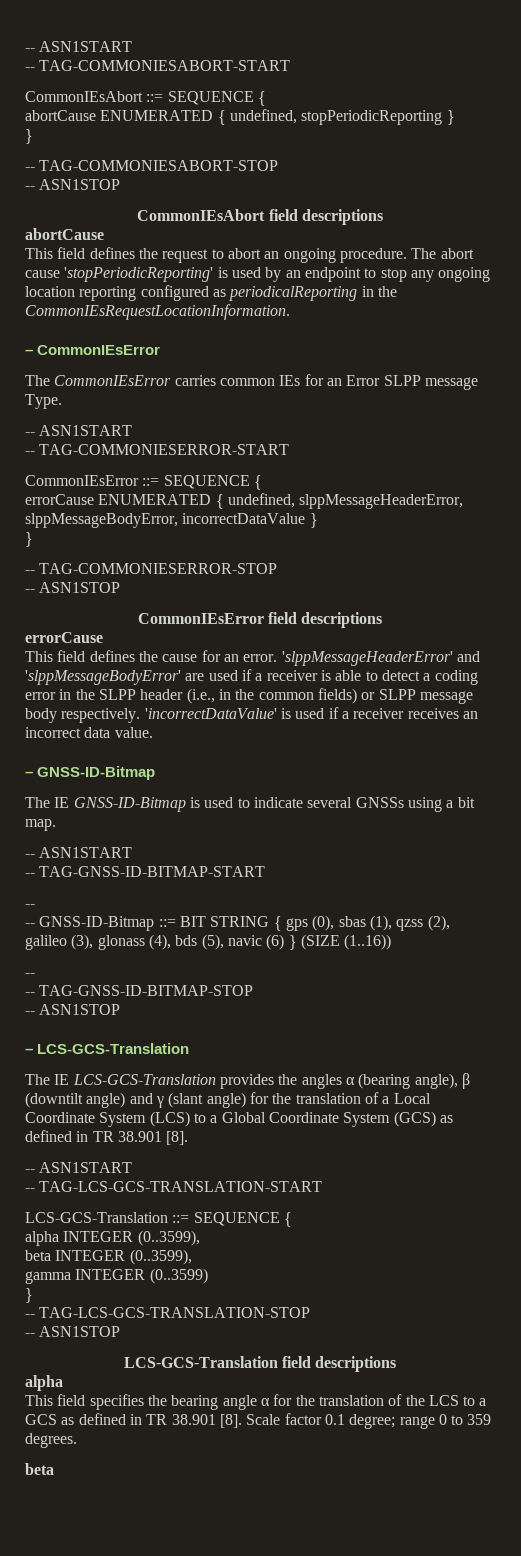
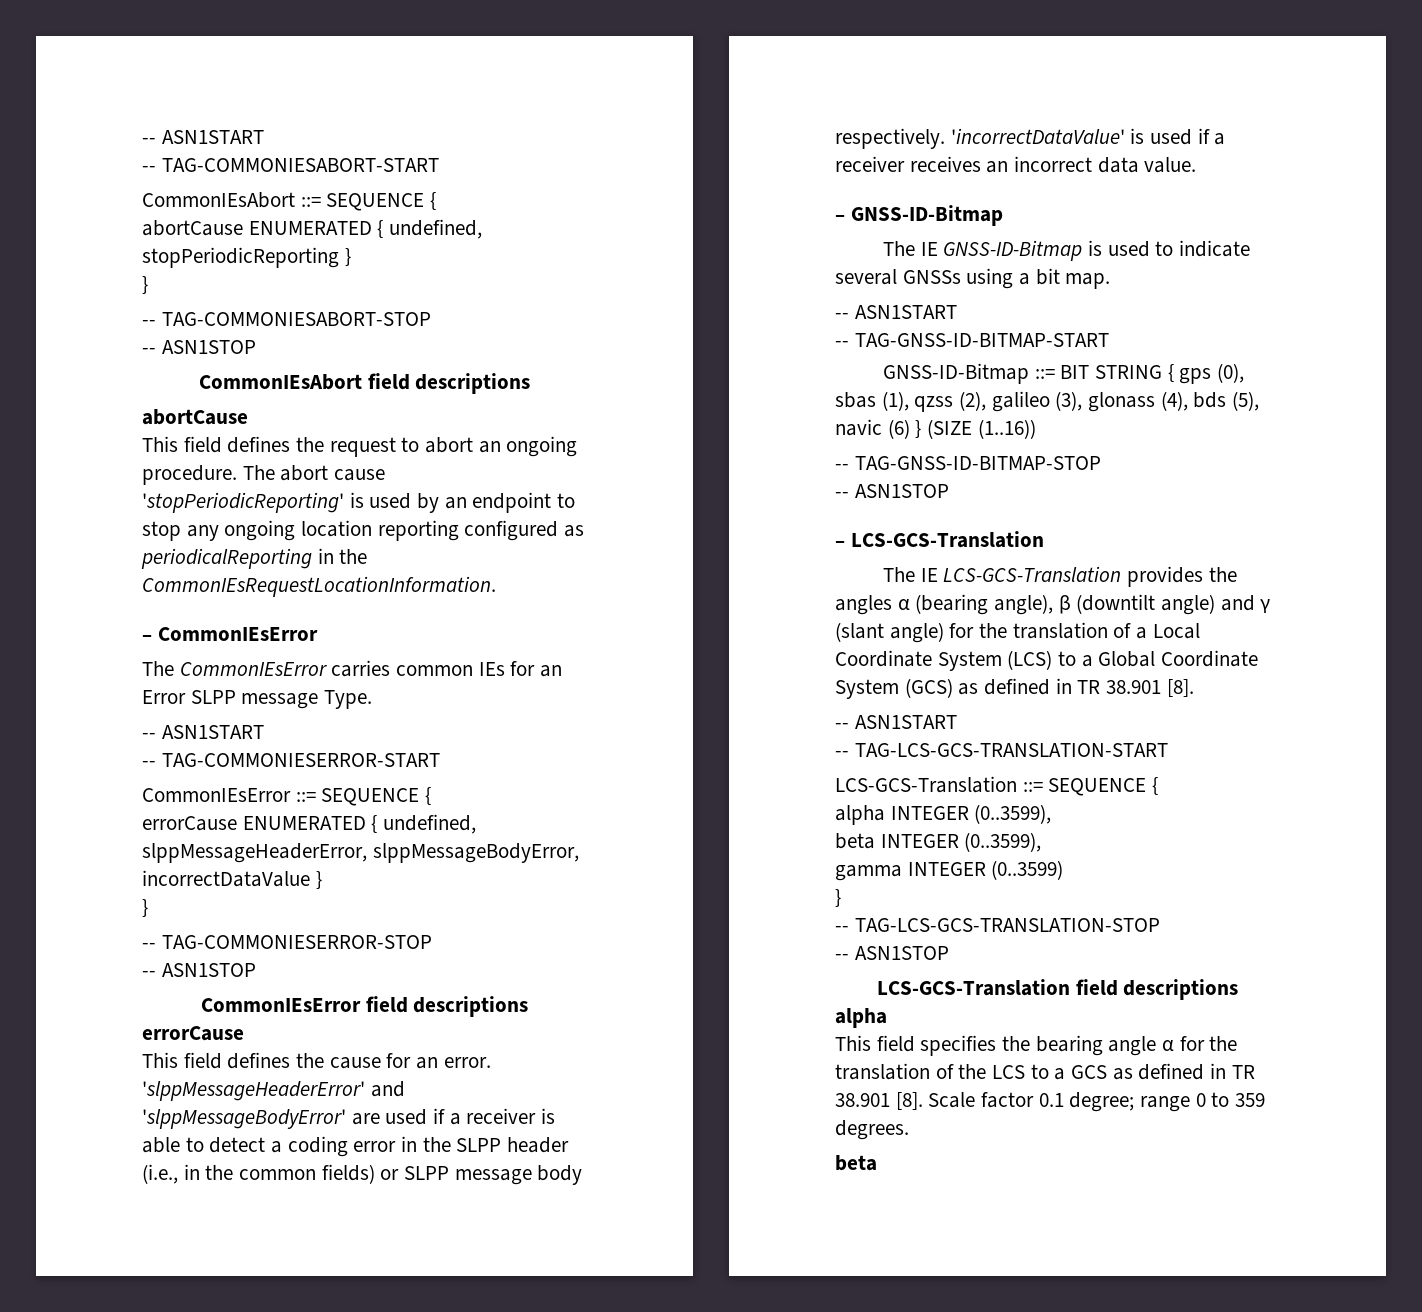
[25,904,35,908] [25,923,35,927] -- // -- -> (1109, 340) none
[25,992,35,996] // -- -> (849, 467) none

